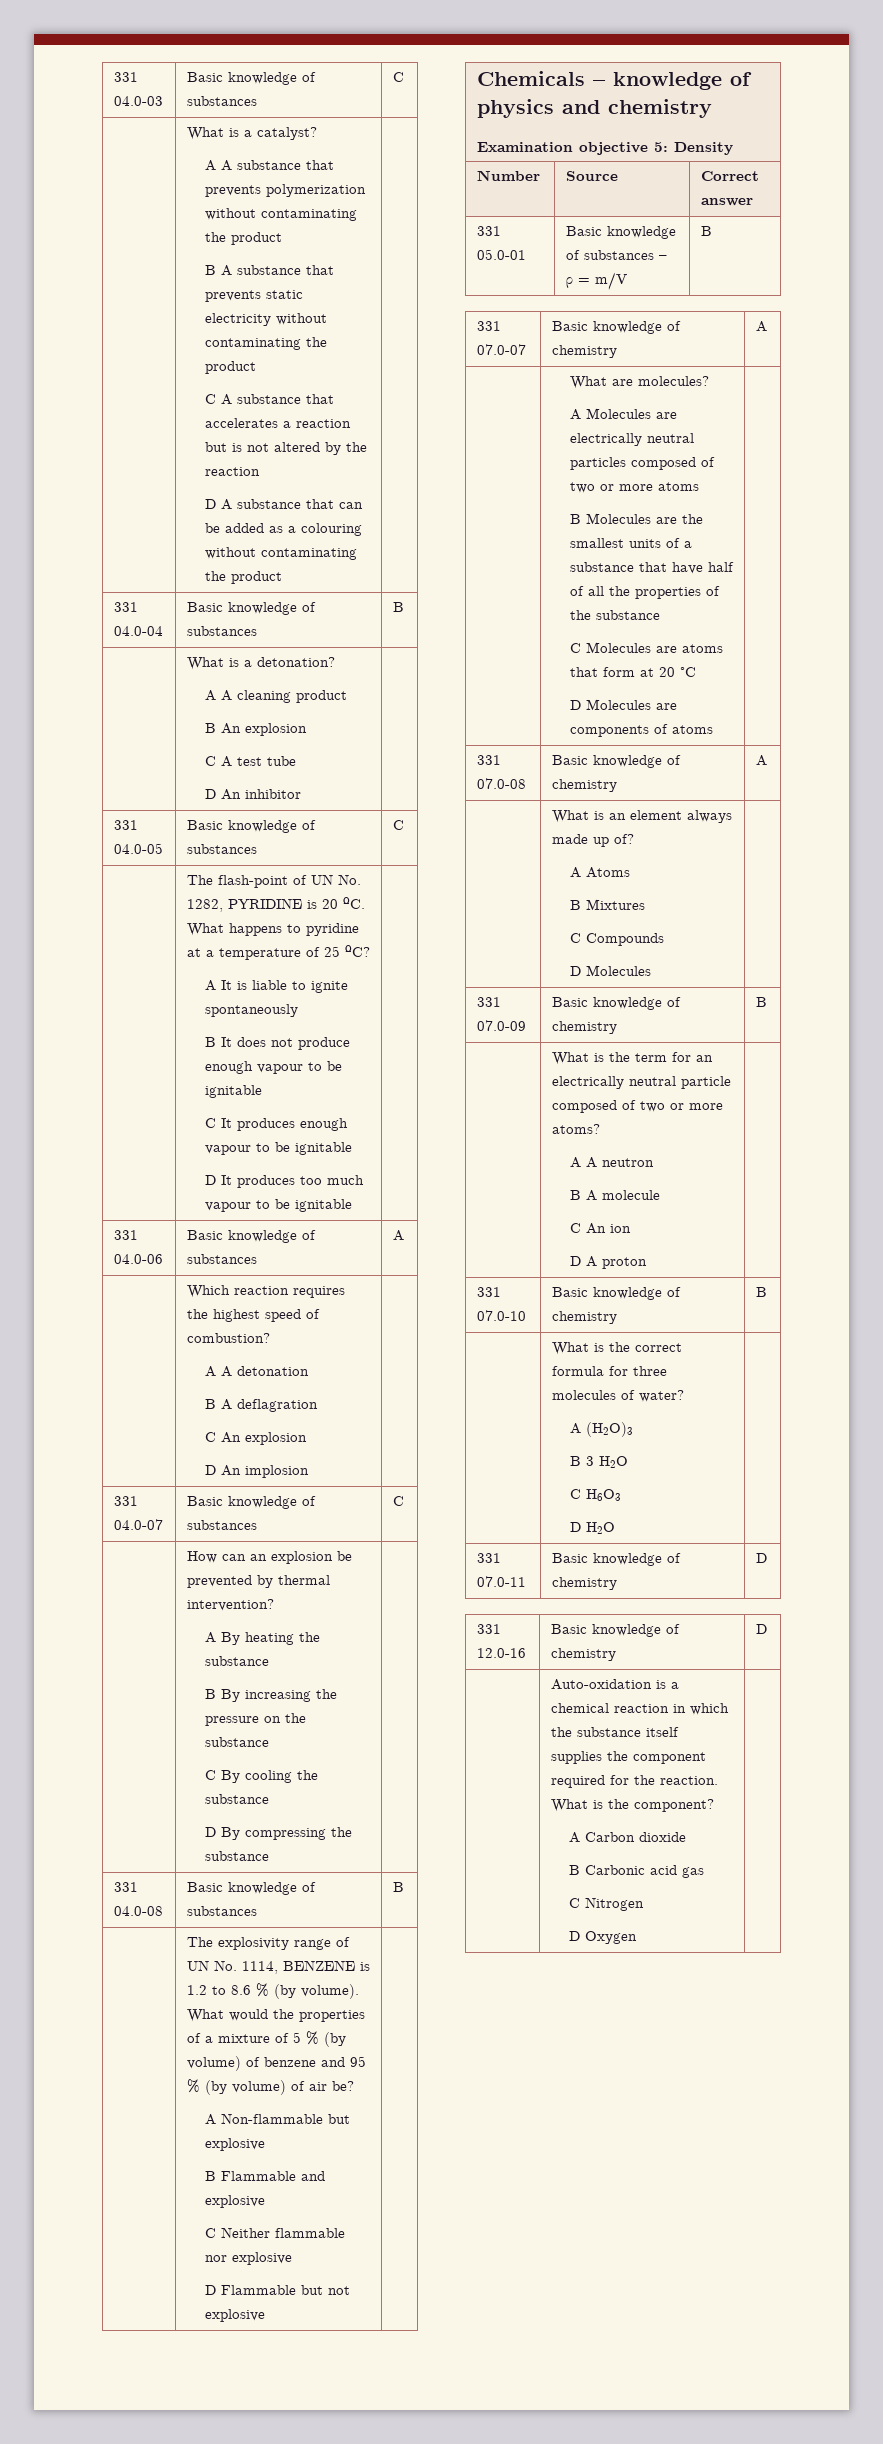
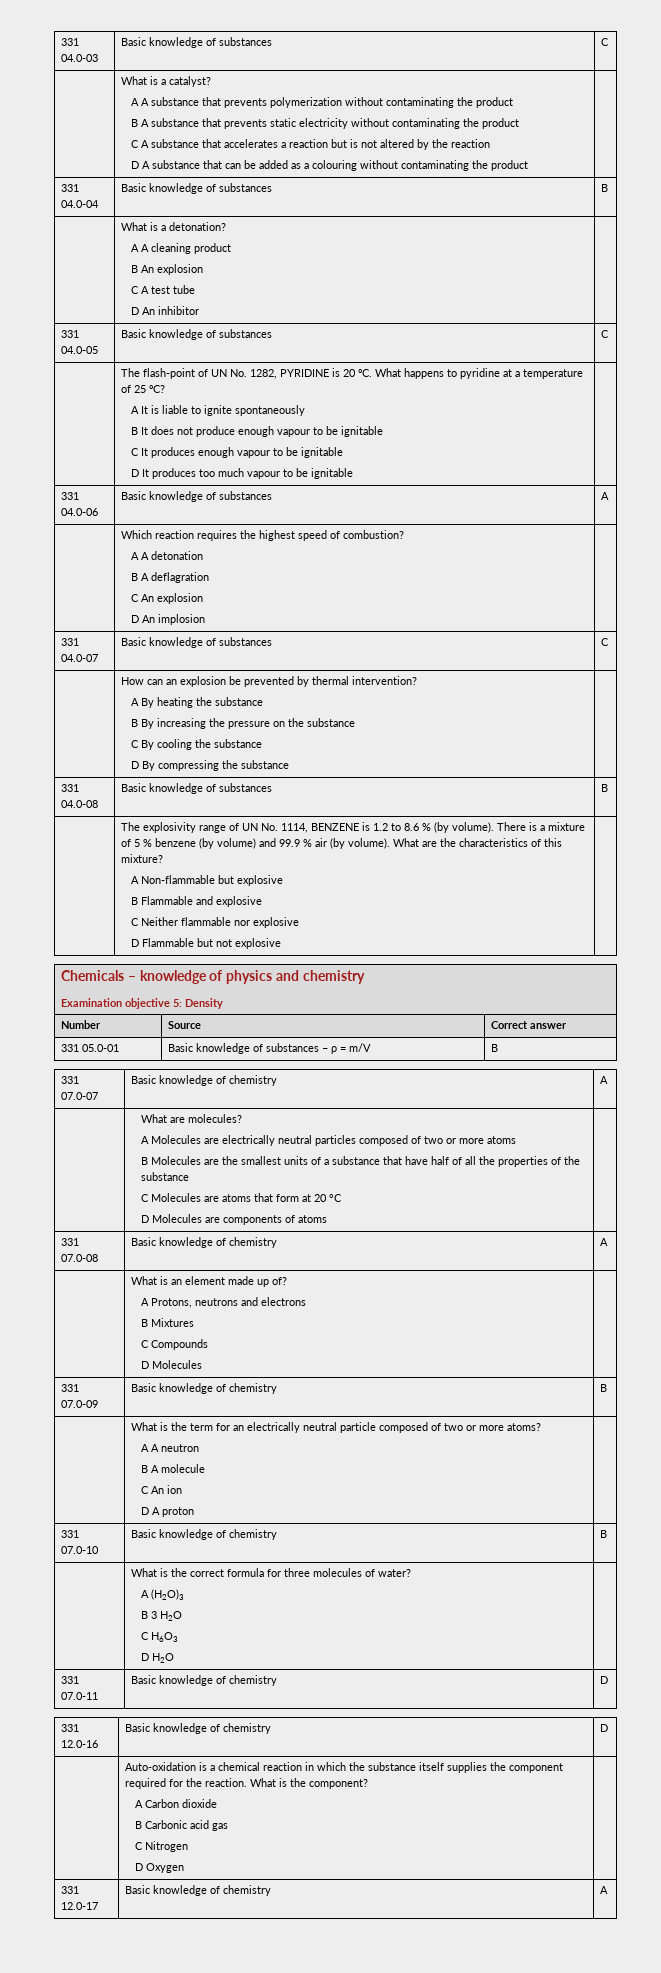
[186,2009,365,2022] [186,2033,201,2043] What would the properties of -> [496,822,537,831] There is
[323,2032,346,2047] [186,2056,366,2071] [186,2079,354,2095] (by volume) of benzene and 95 % (by volume) of air be? -> [154,838,562,849] [120,854,163,863] benzene (by volume) and 99.9 % air (by volume). What are the characteristics of this mixture?
[686,810,732,823] always -> (225, 1280) none
[586,867,631,878] Atoms -> [151,1297,307,1308] Protons, neutrons and electrons
(638, 1937) none -> [60,1886,79,1894] [60,1902,98,1910] [124,1885,271,1896] [599,1886,608,1894] // 331 12.0-17 | Basic knowledge of chemistry | A

